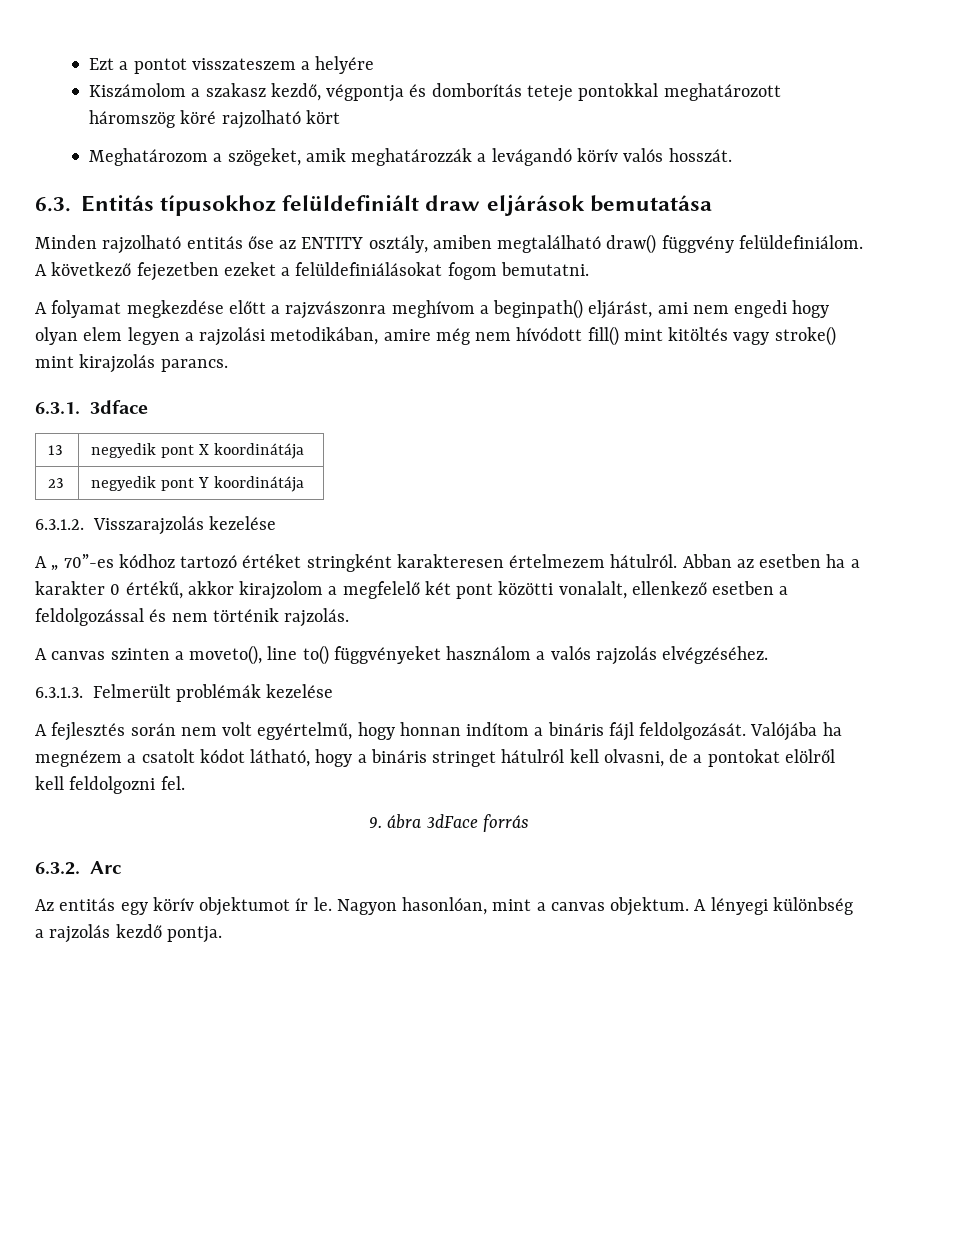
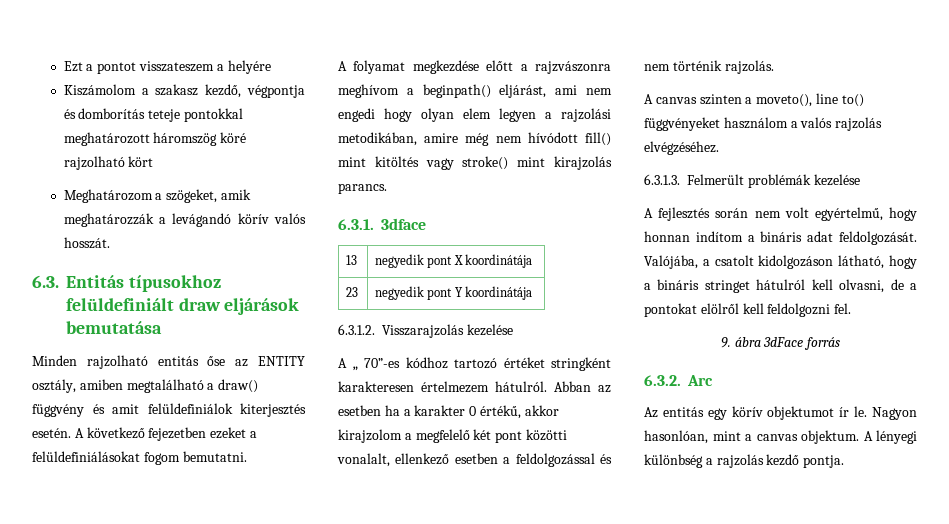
(602, 244) none -> [207,383,215,390] a
[738,235,863,249] felüldefiniálom. -> [92,403,306,417] [32,428,71,438] és amit felüldefiniálok kiterjesztés esetén.
[608,722,842,741] [35,750,122,767] fájl feldolgozását. Valójába ha megnézem -> [807,231,917,245] [644,255,698,269] adat feldolgozását. Valójába,
[199,749,245,763] kódot -> [758,255,834,269] kidolgozáson

